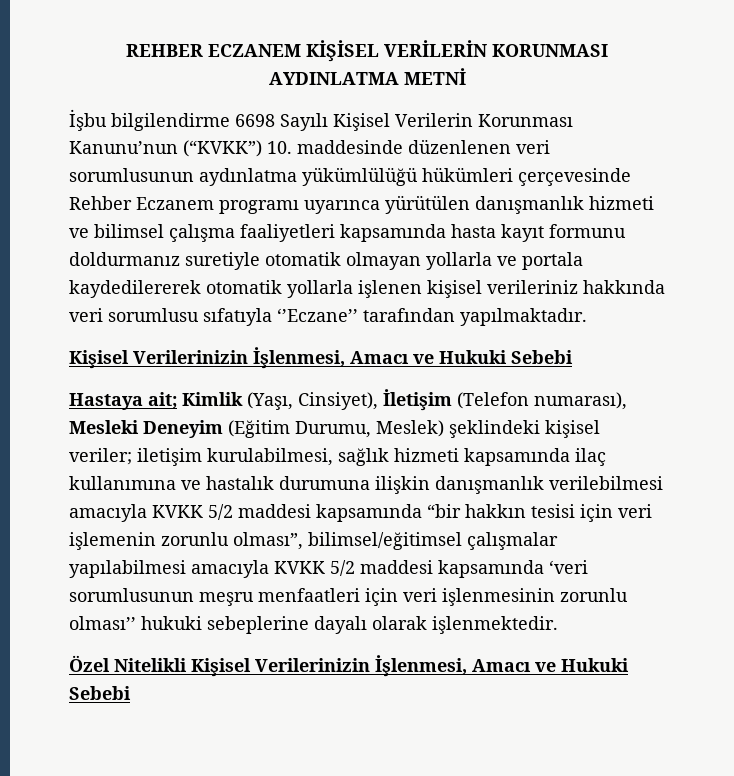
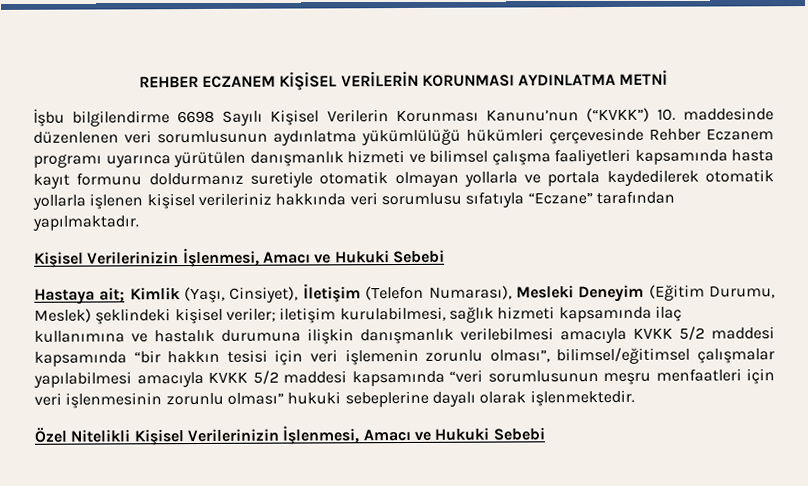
[69,280,201,298] kaydedilererek -> [606,169,699,187] kaydedilerek
[277,308,358,322] ‘’Eczane’’ -> [527,192,593,205] “Eczane”
[534,392,627,410] numarası), -> [428,285,512,300] Numarası),
[549,560,588,574] ‘veri -> [449,369,483,383] “veri
[69,616,136,630] olması’’ -> [226,392,284,405] olması”

